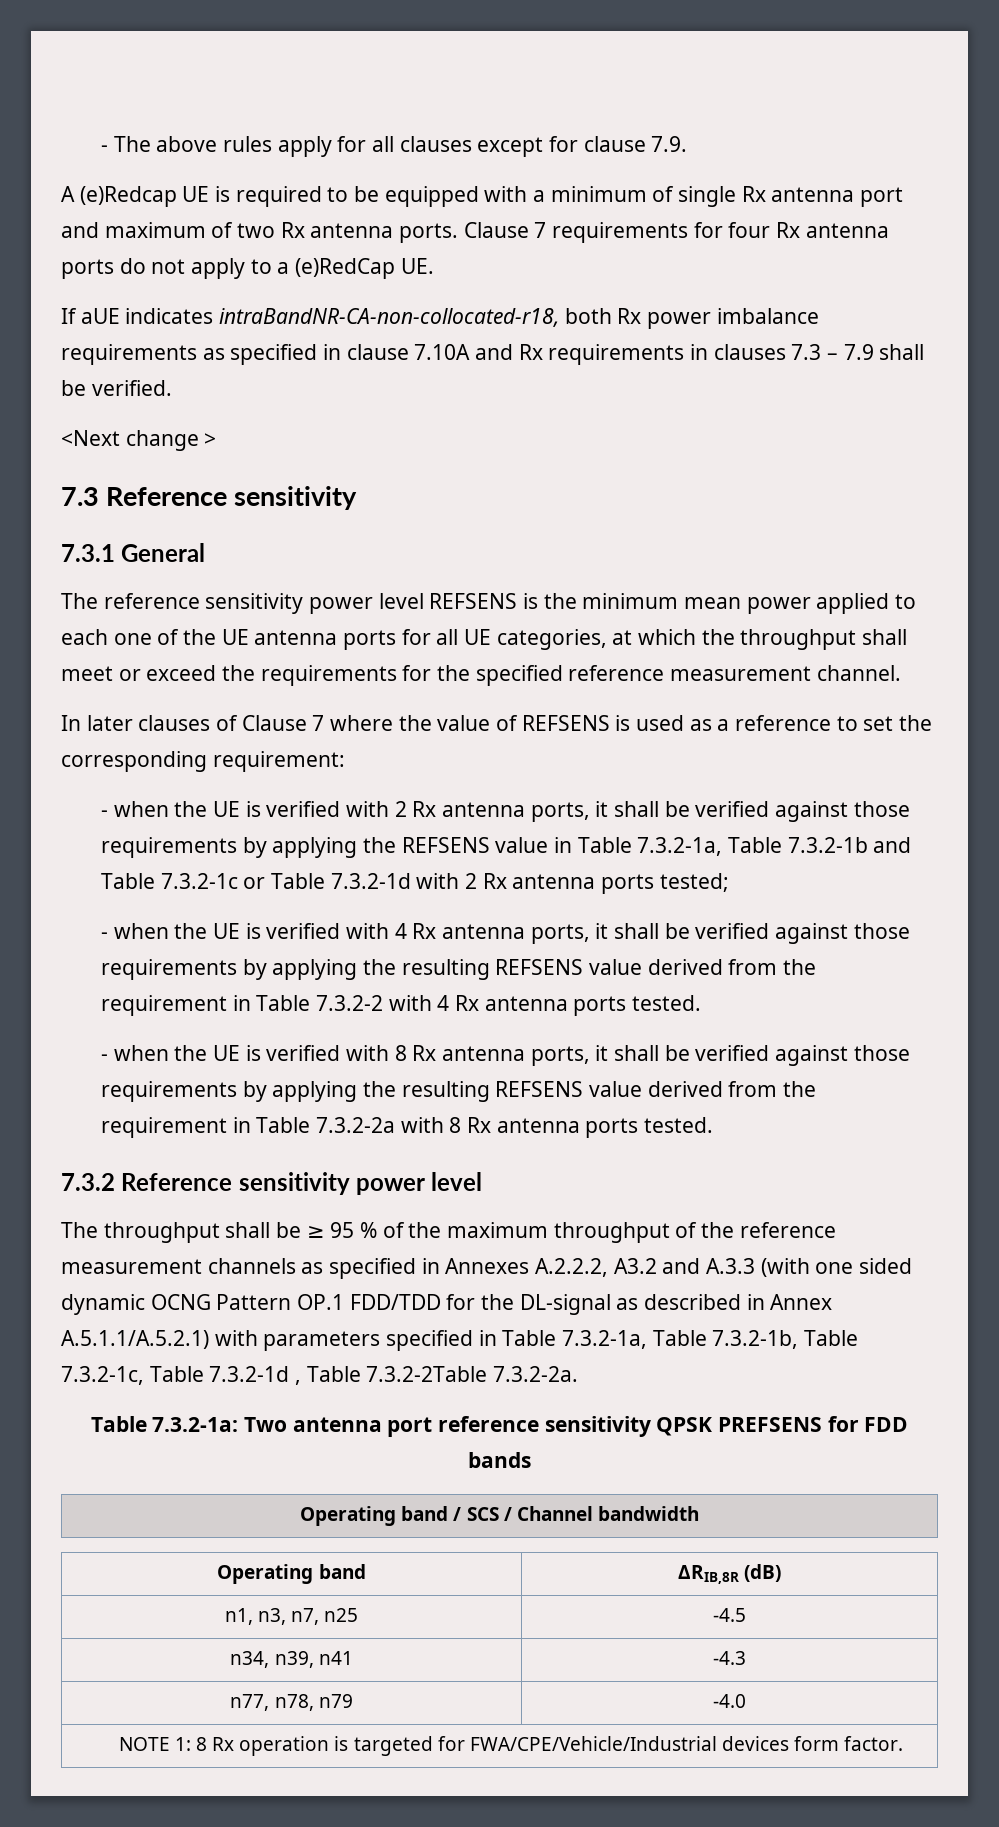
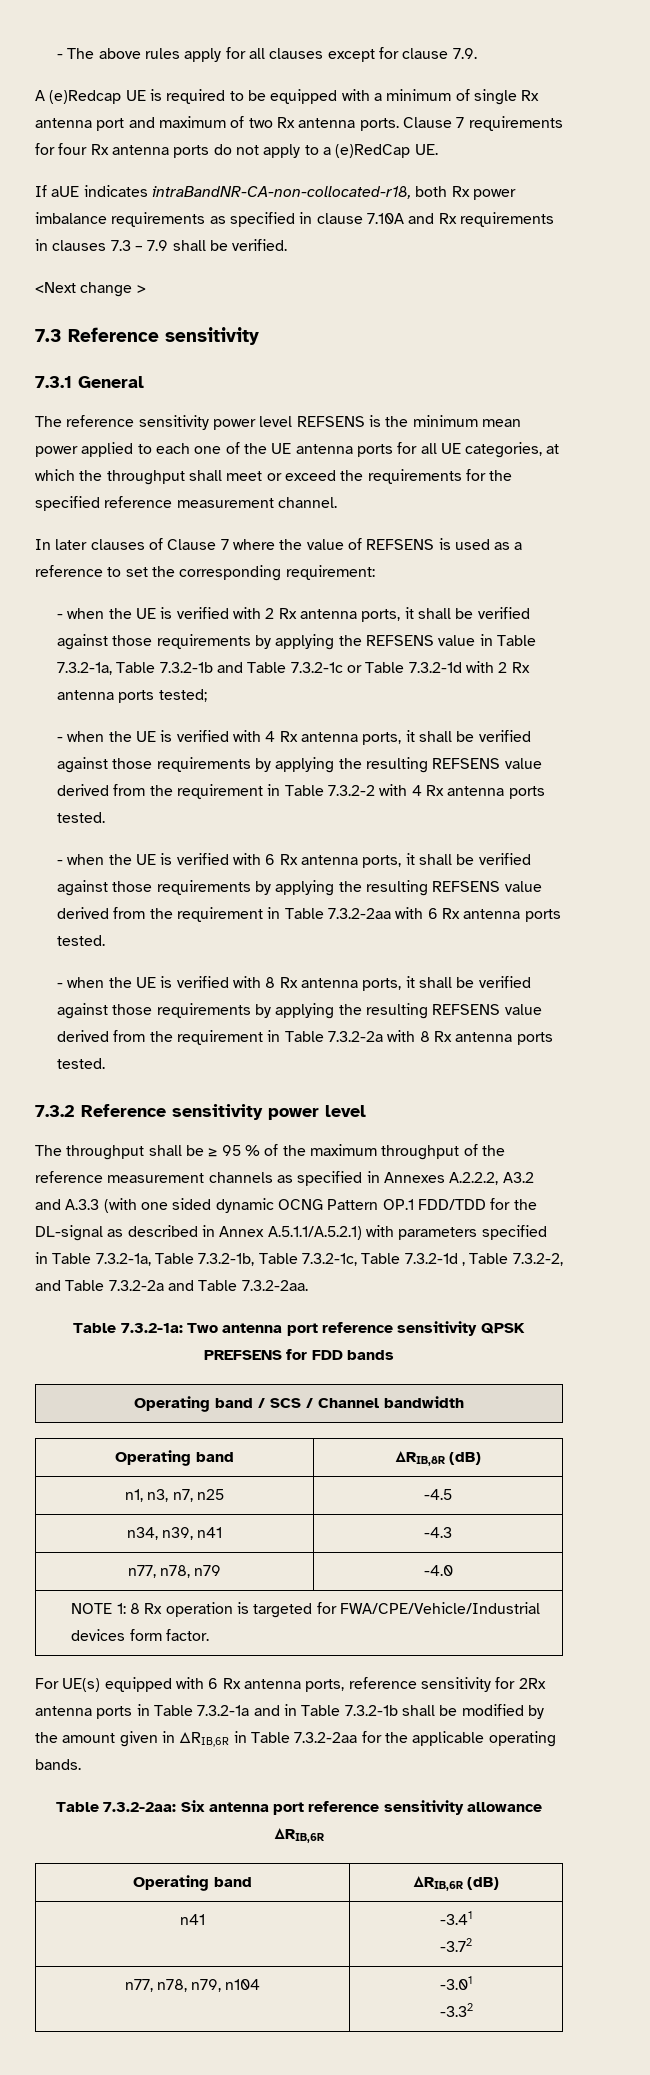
(701, 1003) none -> [57,853,531,868] [57,880,542,896] [57,907,561,922] [57,935,106,946] // - when the UE is verified with 6 Rx antenna ports, it shall be verified against those requirements by applying the resulting REFSENS value derived from the requirement in Table 7.3.2-2aa with 6 Rx antenna ports tested.
[366,1366,579,1382] 7.3.2-2Table 7.3.2-2a. -> [512,1253,563,1266] [35,1280,308,1291] 7.3.2-2, and Table 7.3.2-2a and Table 7.3.2-2aa.
(904, 1743) none -> [35,1677,546,1692] [35,1704,544,1719] [35,1731,556,1747] [35,1759,81,1770] [55,1800,543,1815] [274,1828,324,1843] [133,1875,252,1891] [412,1876,500,1891] [180,1914,205,1925] [440,1911,472,1925] [440,1938,472,1952] [124,1979,261,1992] [440,1976,472,1990] [439,2003,473,2017] // For UE(s) equipped with 6 Rx antenna ports, reference sensitivity for 2Rx antenna ports in Table 7.3.2-1a and in Table 7.3.2-1b shall be modified by the amount given in ΔRIB,6R in Table 7.3.2-2aa for the applicable operating bands. // Table 7.3.2-2aa: Six antenna port reference sensitivity allowance ΔRIB,6R // Operating band | ΔRIB,6R (dB) // n41 | -3.41 // -3.72 // n77, n78, n79, n104 | -3.01 // -3.32

